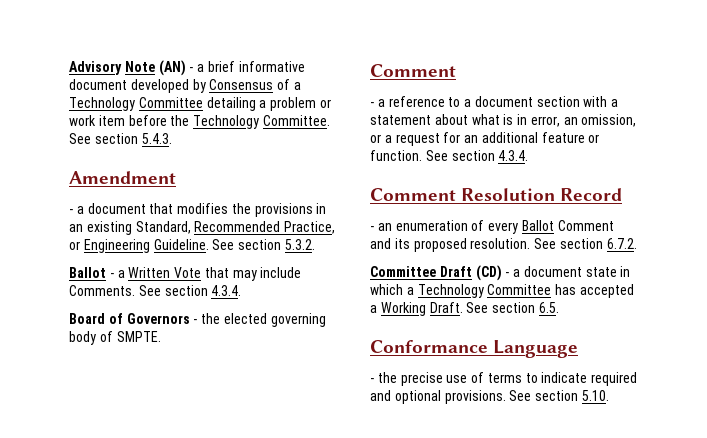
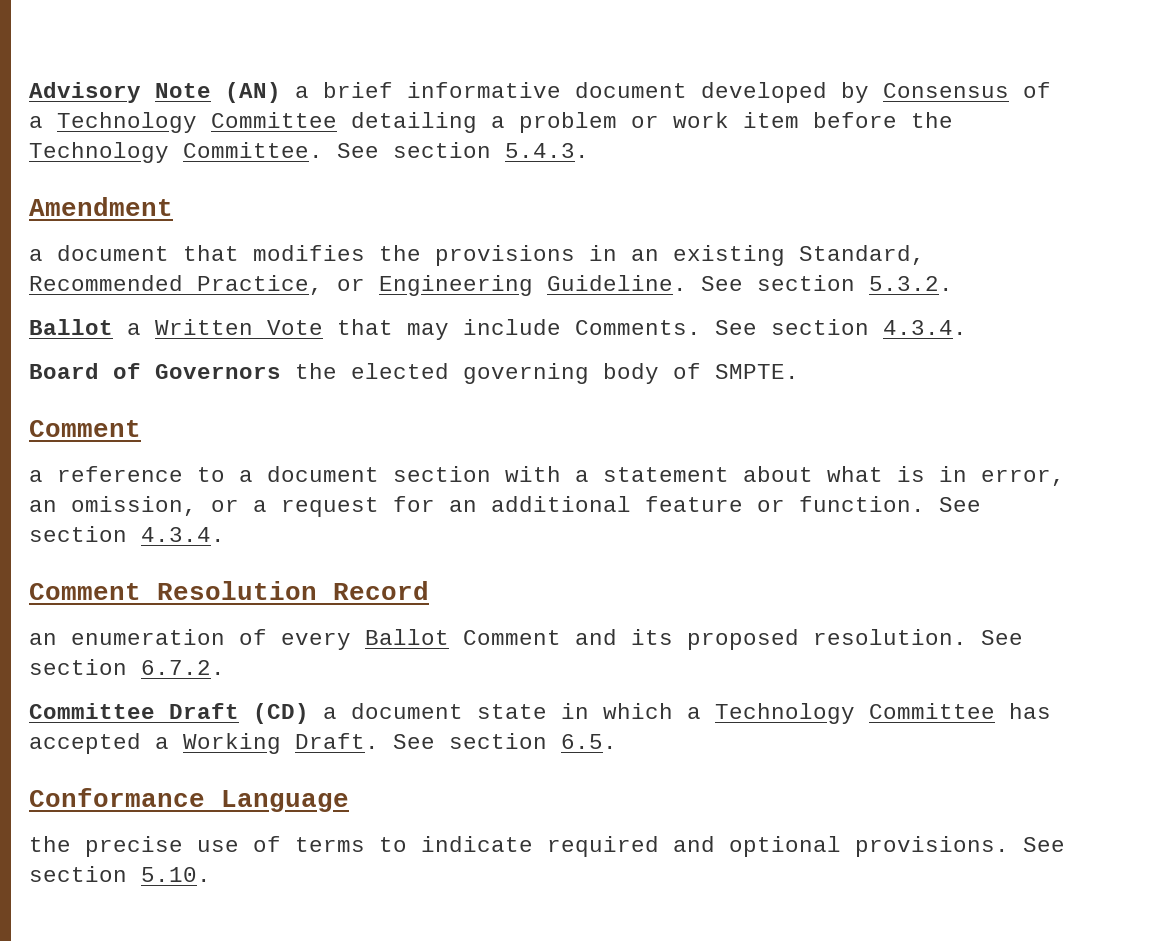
[189,67,194,72] - -> (281, 92) none
[69,209,73,214] - -> (173, 206) none
[109,273,114,278] - -> (113, 327) none
[193,319,198,324] - -> (281, 371) none
[370,102,374,107] - -> (141, 428) none
[370,226,374,231] - -> (429, 590) none
[505,272,510,277] - -> (309, 713) none
[370,378,374,383] - -> (349, 801) none

